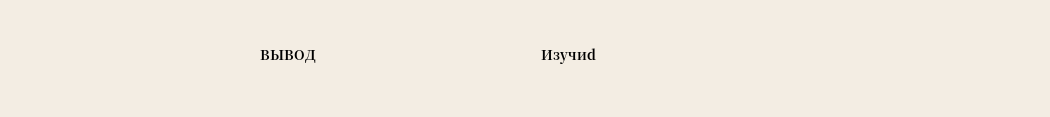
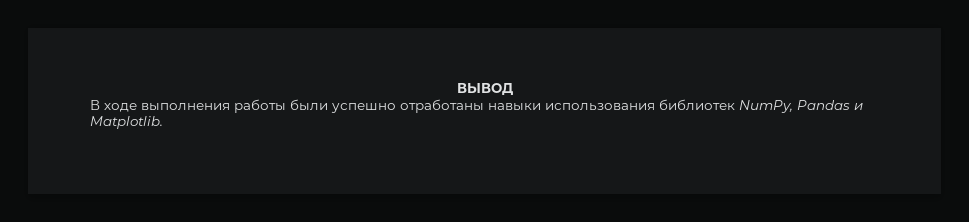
[541,48,596,64] Изучиd -> [90,99,863,113] [90,116,163,129] В ходе выполнения работы были успешно отработаны навыки использования библиотек NumPy, Pandas и Matplotlib.

